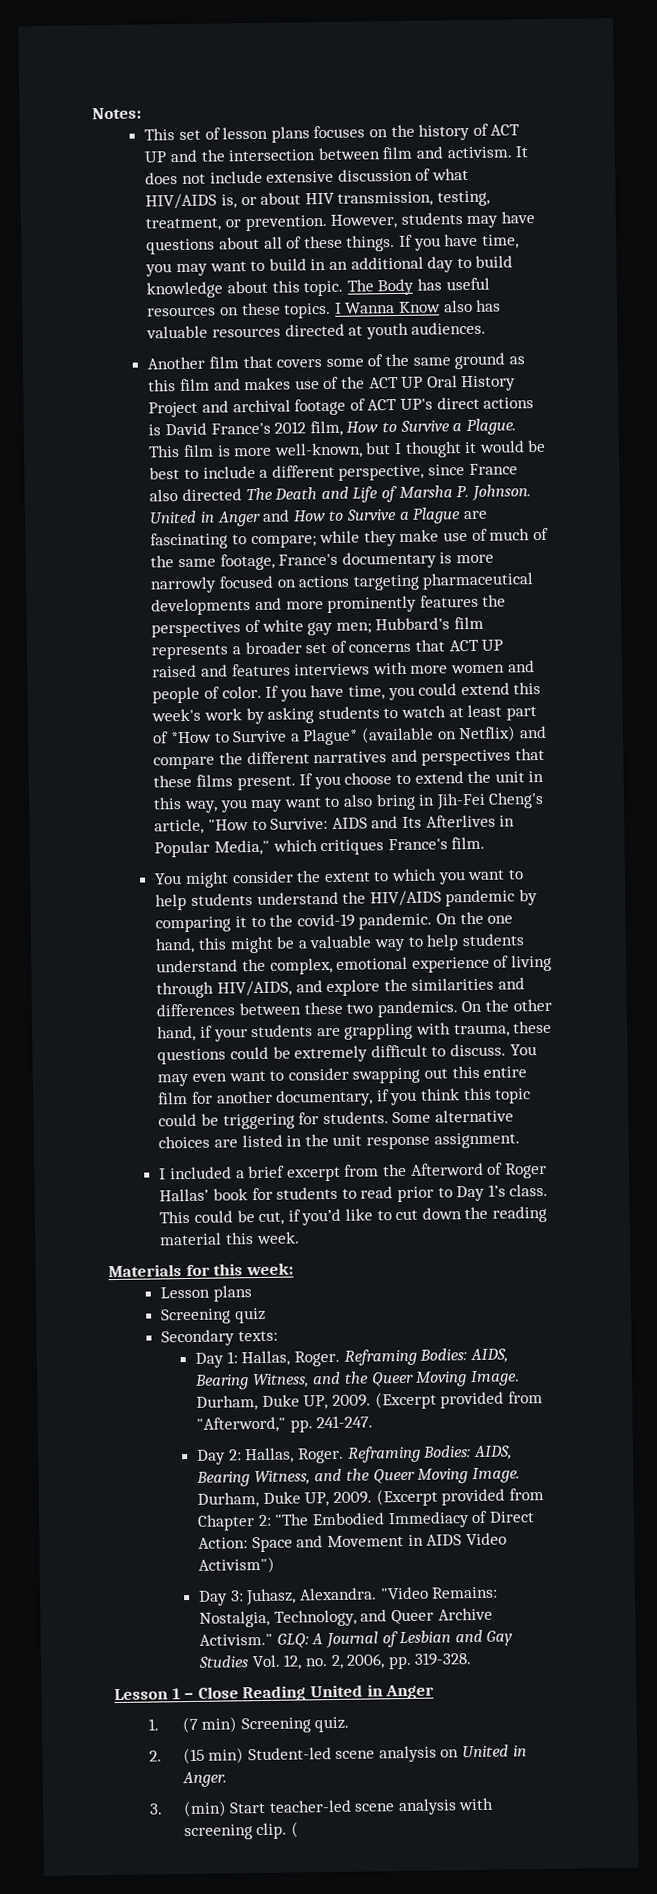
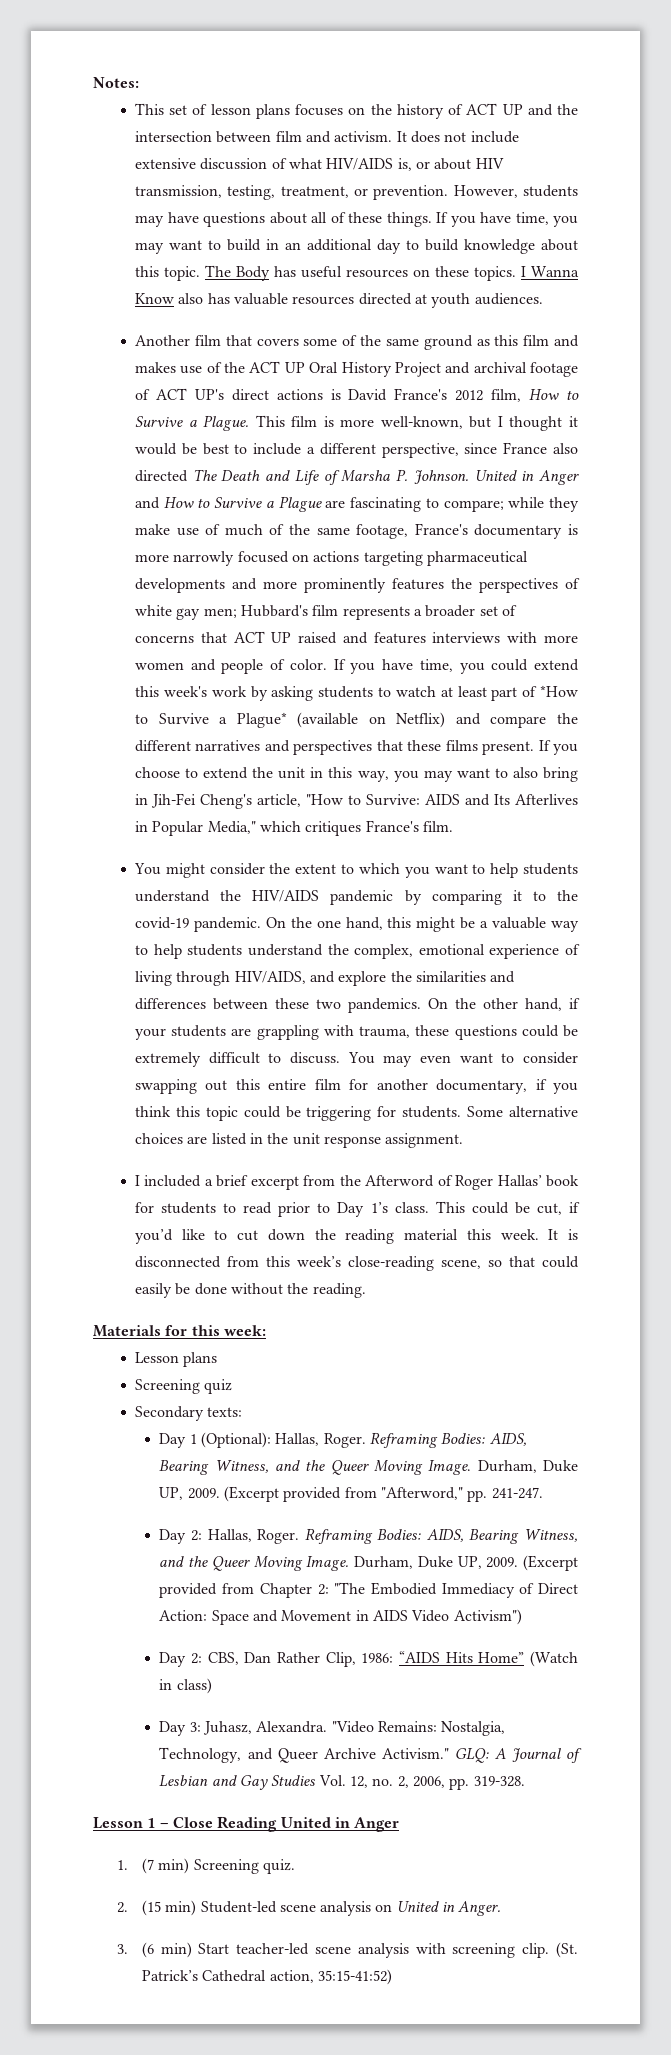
(300, 1238) none -> [548,1229,579,1240] [135,1256,579,1271] [135,1283,366,1298] It is disconnected from this week’s close-reading scene, so that could easily be done without the reading.
[226,1351,238,1364] 1: -> [189,1432,272,1448] 1 (Optional):
(276, 1565) none -> [159,1651,578,1667] [159,1678,212,1694] // Day 2: CBS, Dan Rather Clip, 1986: “AIDS Hits Home” (Watch in class)
[182,1800,227,1818] (min) -> [141,1942,192,1958] (6 min)
[290,1821,299,1838] ( -> [555,1942,578,1958] [141,1969,392,1985] (St. Patrick’s Cathedral action, 35:15-41:52)

